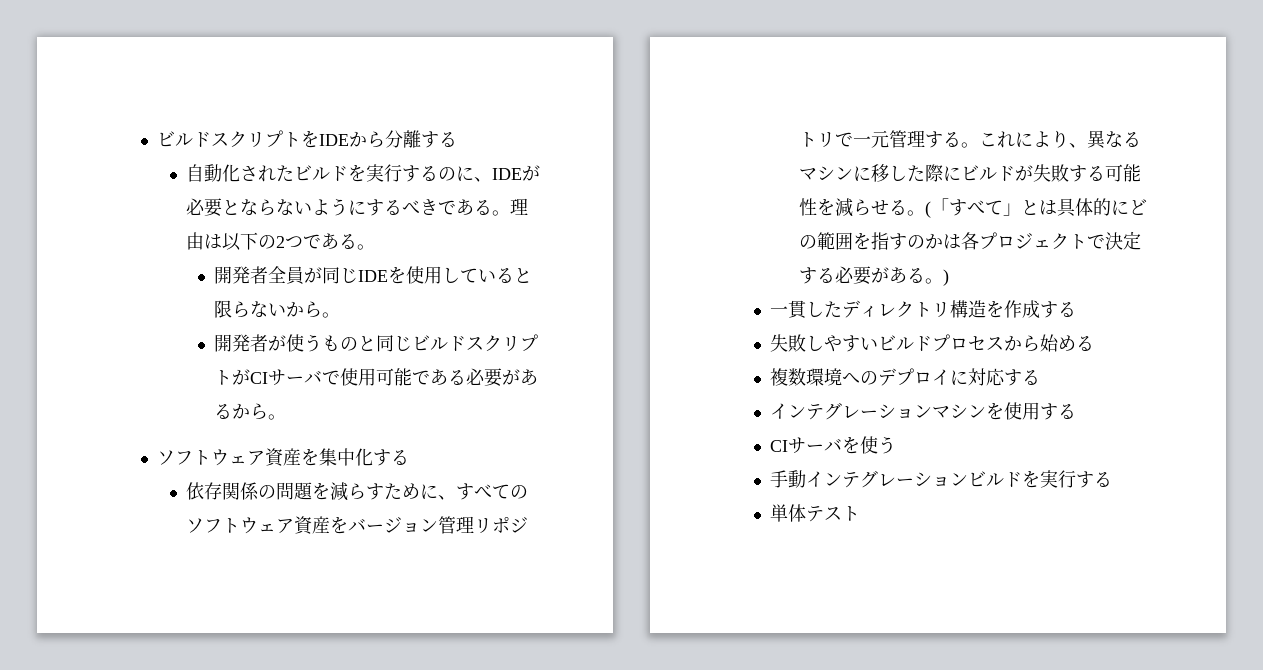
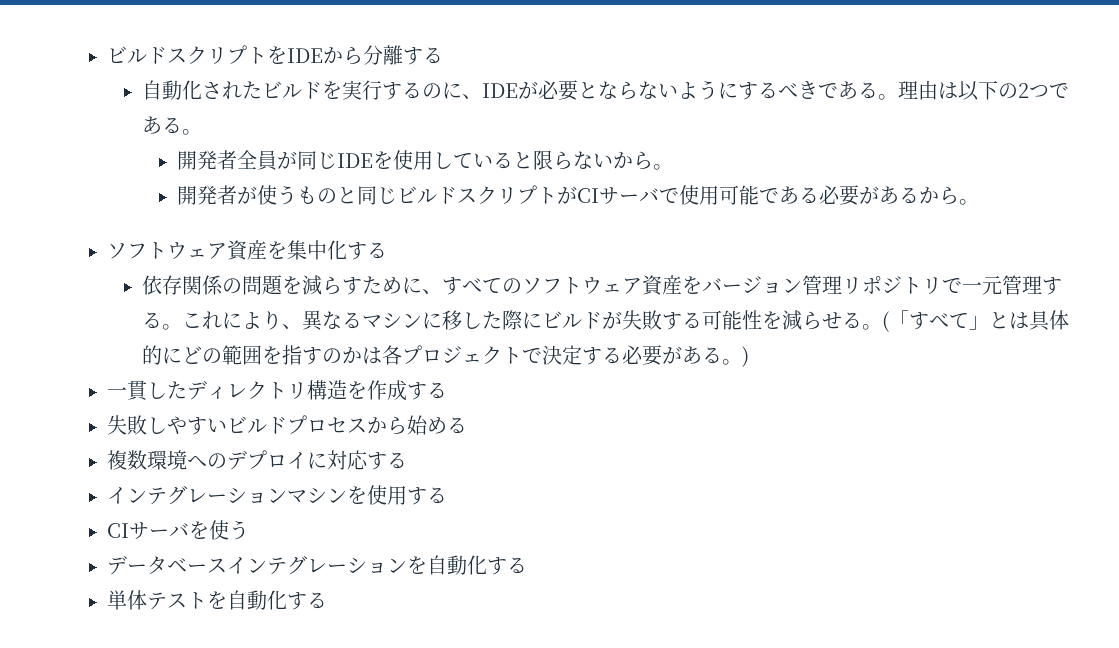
[770,470,1077,488] 手動インテグレーションビルドを実行 -> [106,555,487,575] データベースインテグレーションを自動化
(861, 513) none -> [206,590,327,610] を自動化する

